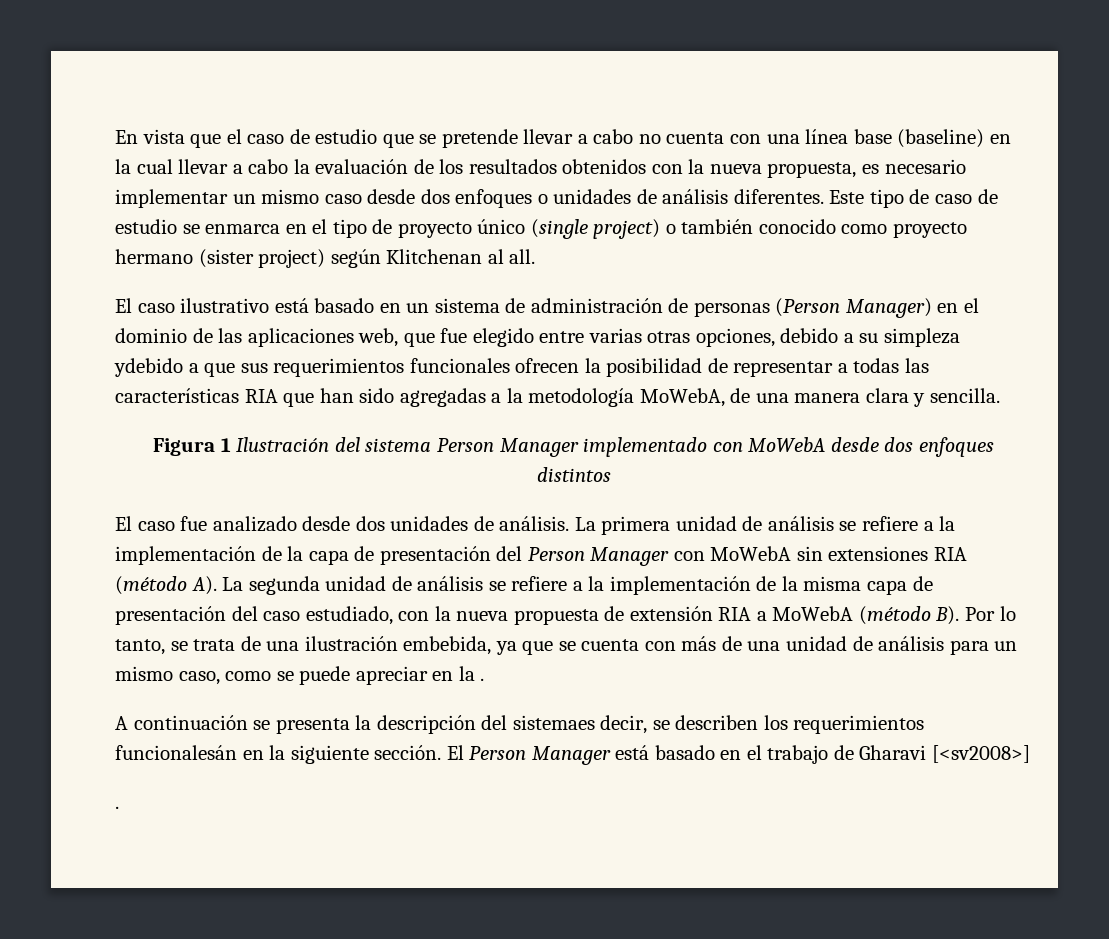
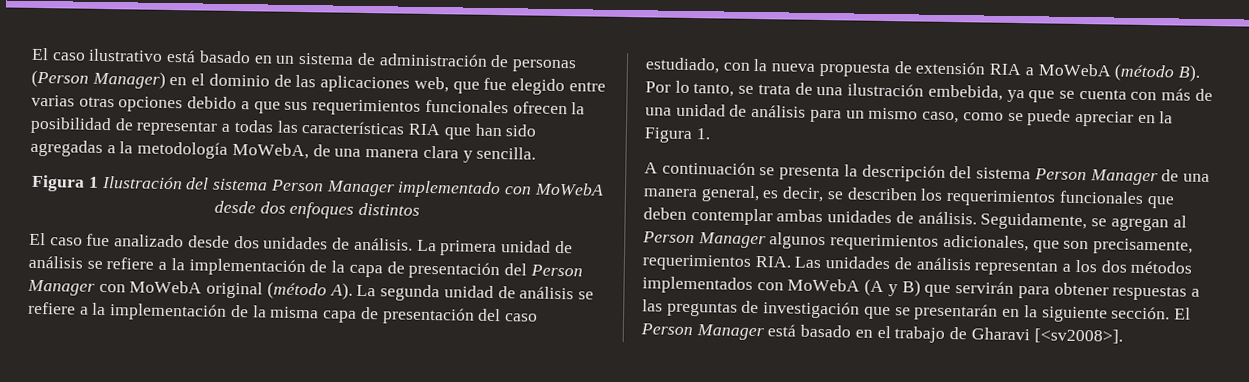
[115,129,1011,148] [115,159,966,178] [115,189,998,208] [115,219,968,239] [115,249,536,268] En vista que el caso de estudio que se pretende llevar a cabo no cuenta con una línea base (baseline) en la cual llevar a cabo la evaluación de los resultados obtenidos con la nueva propuesta, es necesario implementar un mismo caso desde dos enfoques o unidades de análisis diferentes. Este tipo de caso de estudio se enmarca en el tipo de proyecto único (single project) o también conocido como proyecto hermano (sister project) según Klitchenan al all. // -> (31, 54) none
[695,328,775,347] opciones, -> [118,96,184,113] opciones
[859,328,961,347] [114,358,199,377] su simpleza ydebido a -> (250, 105) none
[796,546,967,561] sin extensiones RIA -> [206,281,264,299] original
[480,678,485,681] . -> [644,127,710,144] Figura 1.
[512,715,595,730] sistemaes -> [976,167,1210,186] [643,185,780,203] sistema Person Manager de una manera general, es
[115,745,237,760] funcionalesán -> [1058,190,1174,209] [643,207,1187,232] [642,231,1194,255] [642,254,1193,276] [642,276,1200,301] [642,299,999,321] funcionales que deben contemplar ambas unidades de análisis. Seguidamente, se agregan al Person Manager algunos requerimientos adicionales, que son precisamente, requerimientos RIA. Las unidades de análisis representan a los dos métodos implementados con MoWebA (A y B) que servirán para obtener respuestas a las preguntas de investigación que se presentarán
[932,745,1031,763] [115,806,119,809] [<sv2008>] // . -> [1033,328,1123,344] [<sv2008>].

